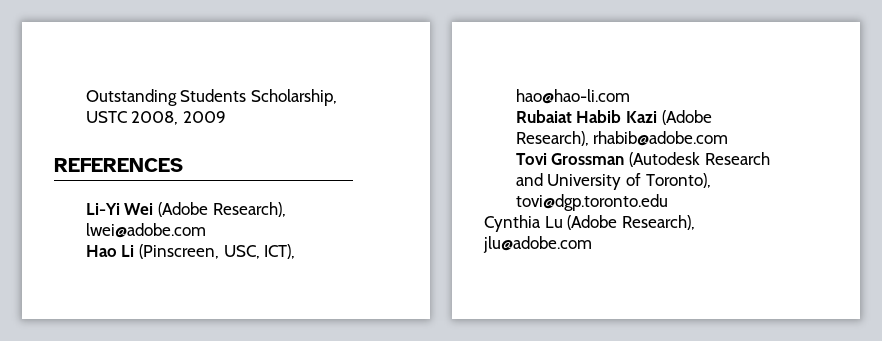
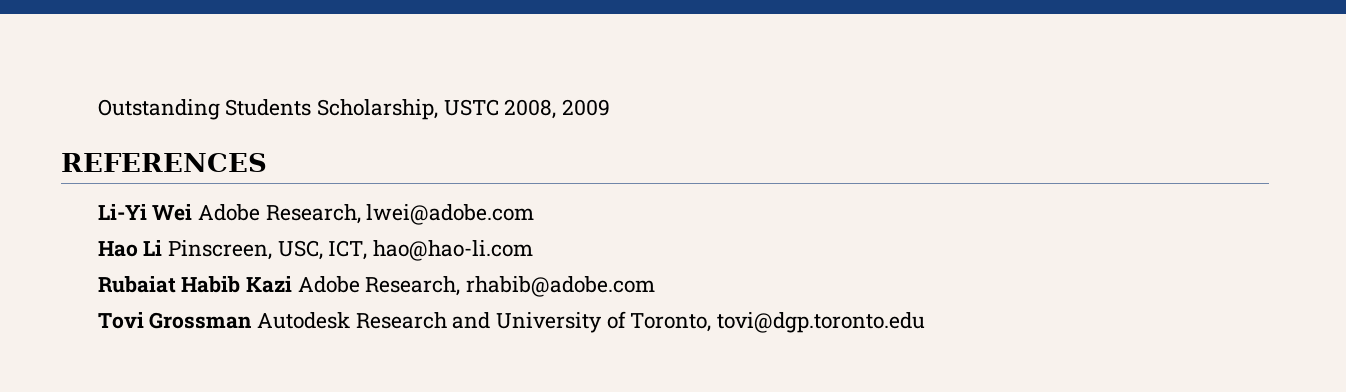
[158,202,286,217] (Adobe Research), -> [197,204,361,224] Adobe Research,
[139,244,296,259] (Pinscreen, USC, ICT), -> [167,240,368,260] Pinscreen, USC, ICT,
[661,110,712,125] [515,131,589,146] (Adobe Research), -> [297,276,461,296] Adobe Research,
[629,152,701,167] (Autodesk -> [256,312,350,329] Autodesk
[645,173,711,188] Toronto), -> [630,313,712,332] Toronto,
[484,215,695,232] [483,236,592,253] // Cynthia Lu (Adobe Research), jlu@adobe.com -> (925, 322) none

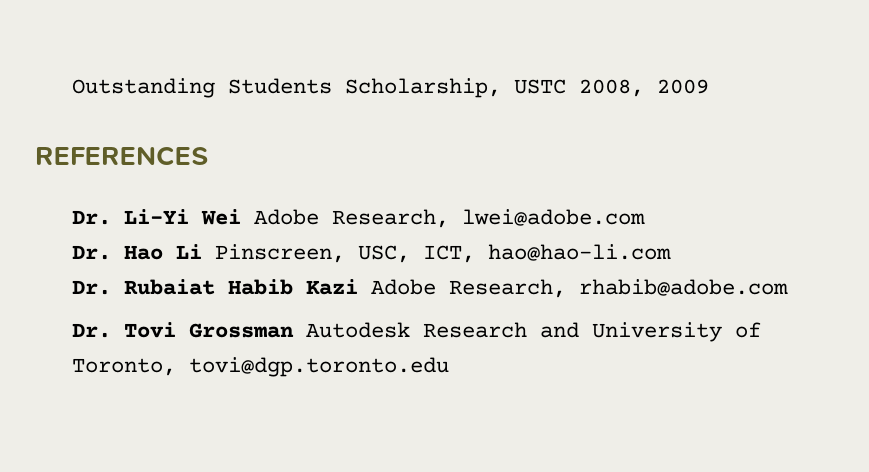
(267, 162) none -> [71,210,111,225] Dr.
(535, 214) none -> [71,245,111,260] Dr.
(533, 250) none -> [71,280,111,295] Dr.
(655, 286) none -> [71,323,111,338] Dr.

